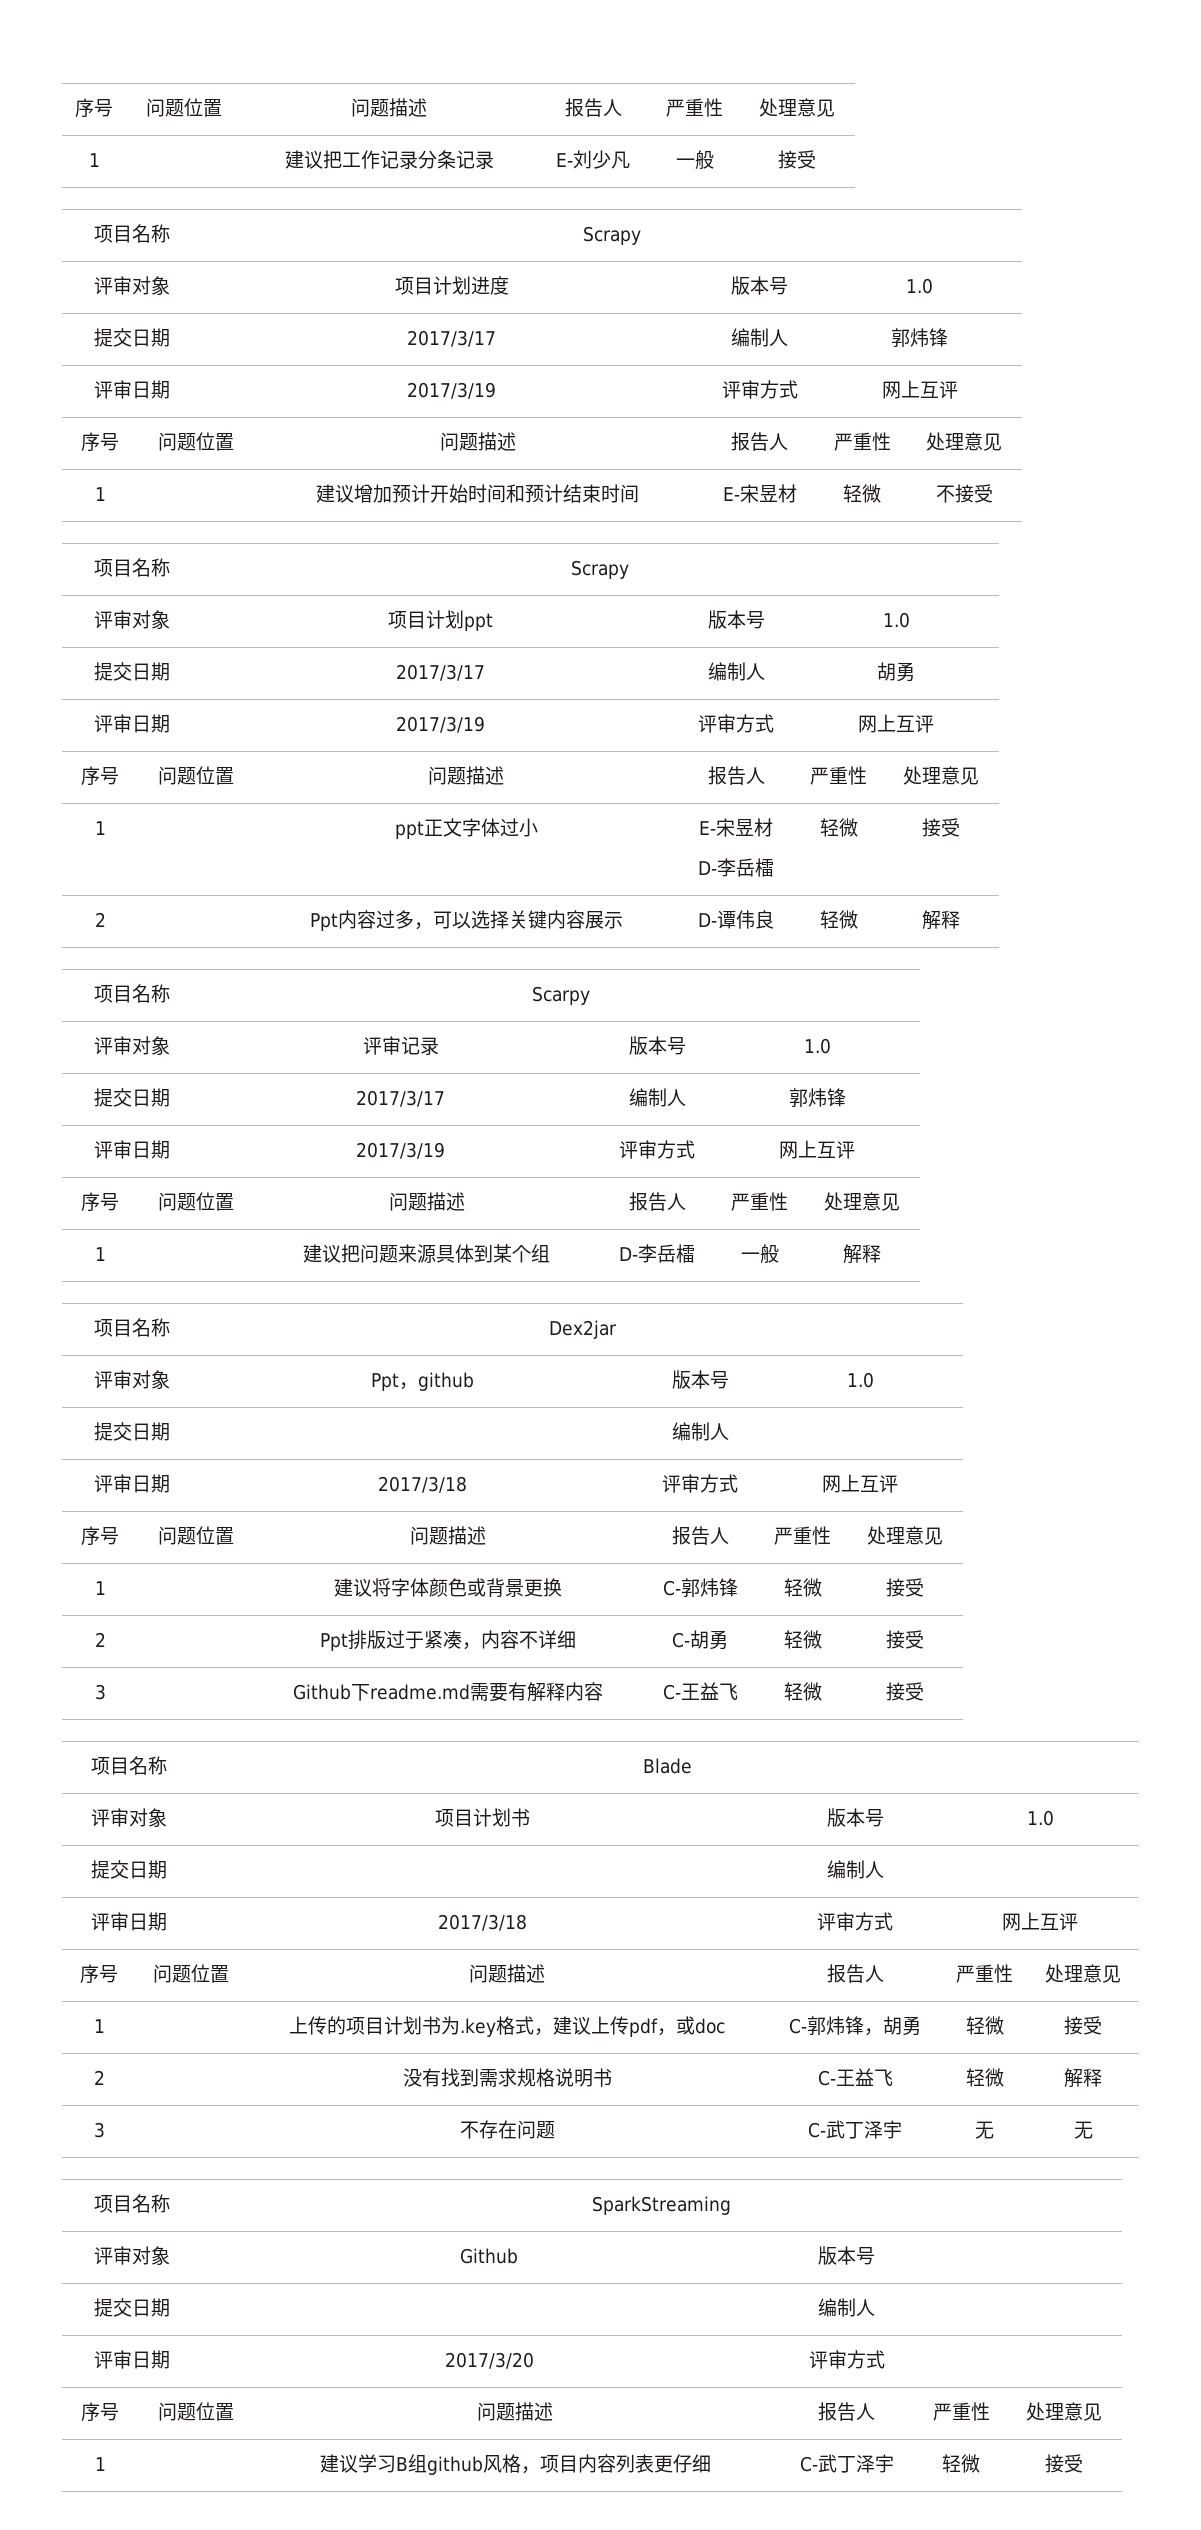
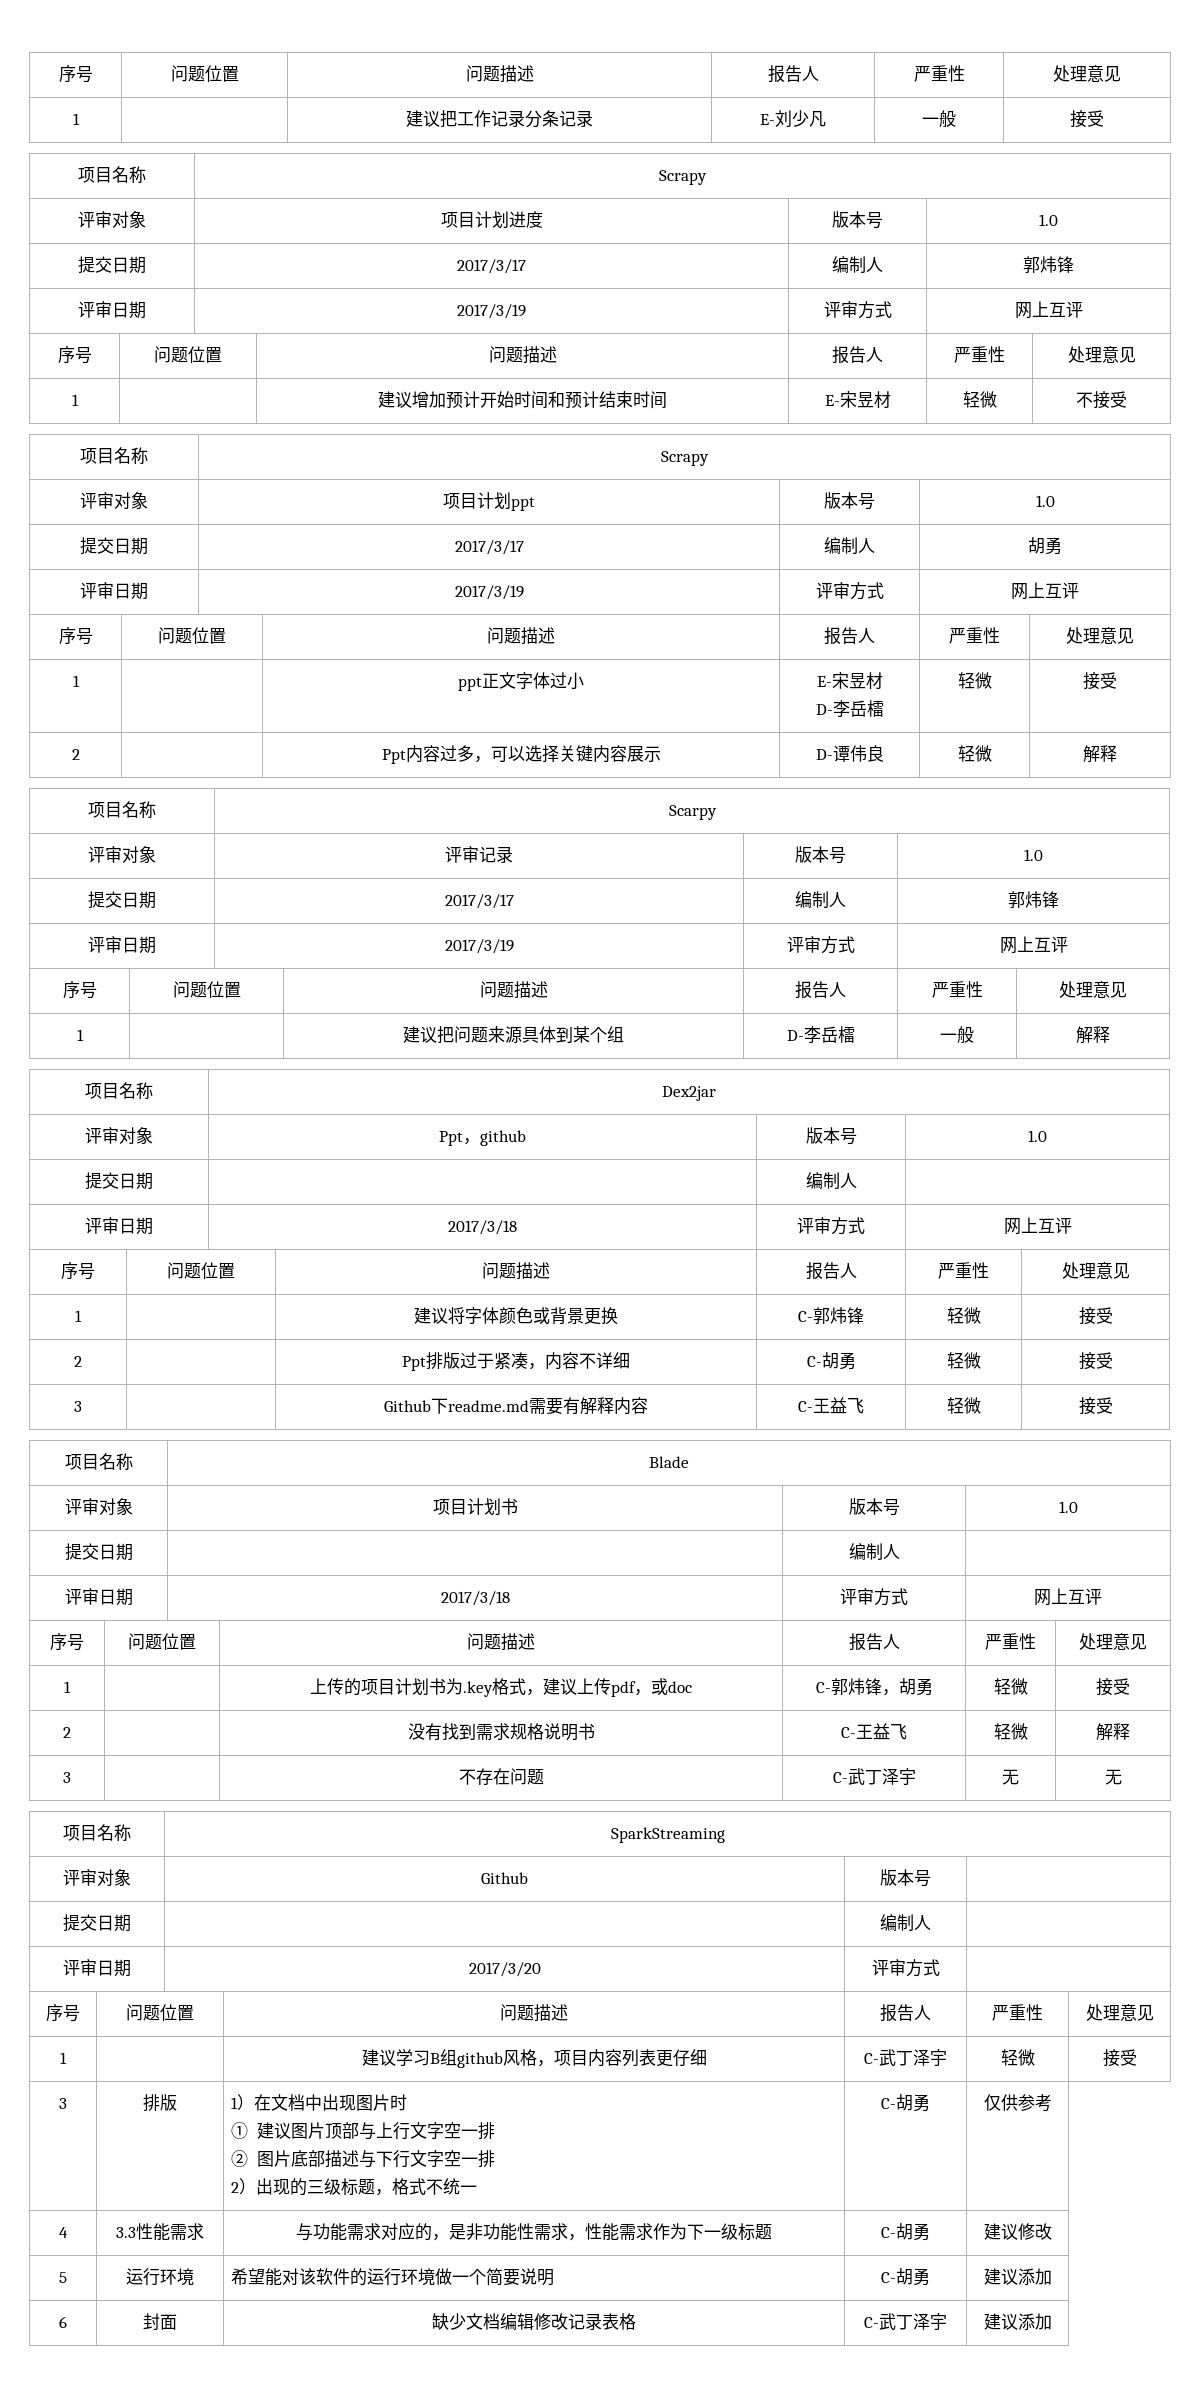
(1083, 2463) none -> [59,2098,67,2109] [143,2094,177,2112] [231,2094,408,2111] [231,2122,495,2140] [231,2150,495,2168] [231,2178,478,2196] [881,2094,930,2112] [983,2094,1052,2112] [59,2227,68,2238] [116,2223,204,2241] [296,2223,772,2241] [881,2223,930,2241] [983,2223,1052,2240] [59,2272,67,2283] [126,2268,194,2286] [231,2268,555,2286] [881,2268,930,2286] [983,2268,1052,2285] [59,2316,67,2328] [143,2313,177,2330] [432,2313,636,2330] [864,2313,947,2330] [983,2313,1052,2330] // 3 | 排版 | 1）在文档中出现图片时 // ①建议图片顶部与上行文字空一排 // ②图片底部描述与下行文字空一排 // 2）出现的三级标题，格式不统一 | C-胡勇 | 仅供参考 // 4 | 3.3性能需求 | 与功能需求对应的，是非功能性需求，性能需求作为下一级标题 | C-胡勇 | 建议修改 // 5 | 运行环境 | 希望能对该软件的运行环境做一个简要说明 | C-胡勇 | 建议添加 // 6 | 封面 | 缺少文档编辑修改记录表格 | C-武丁泽宇 | 建议添加

